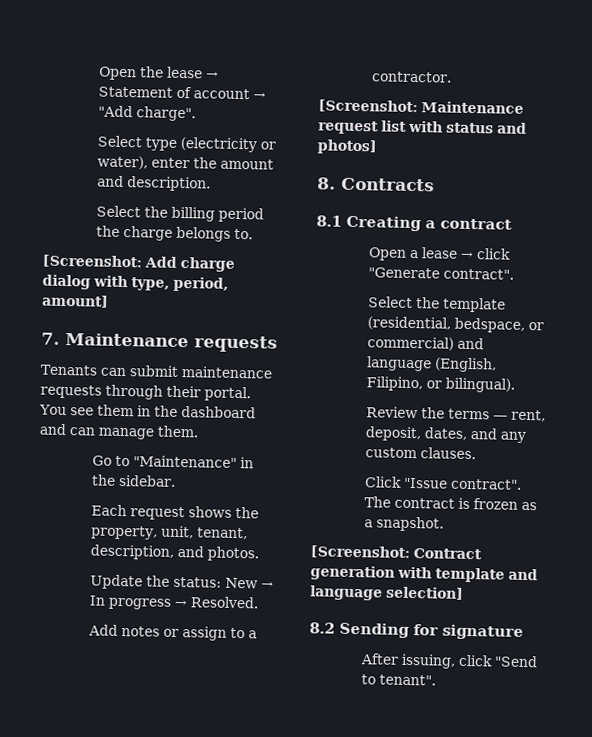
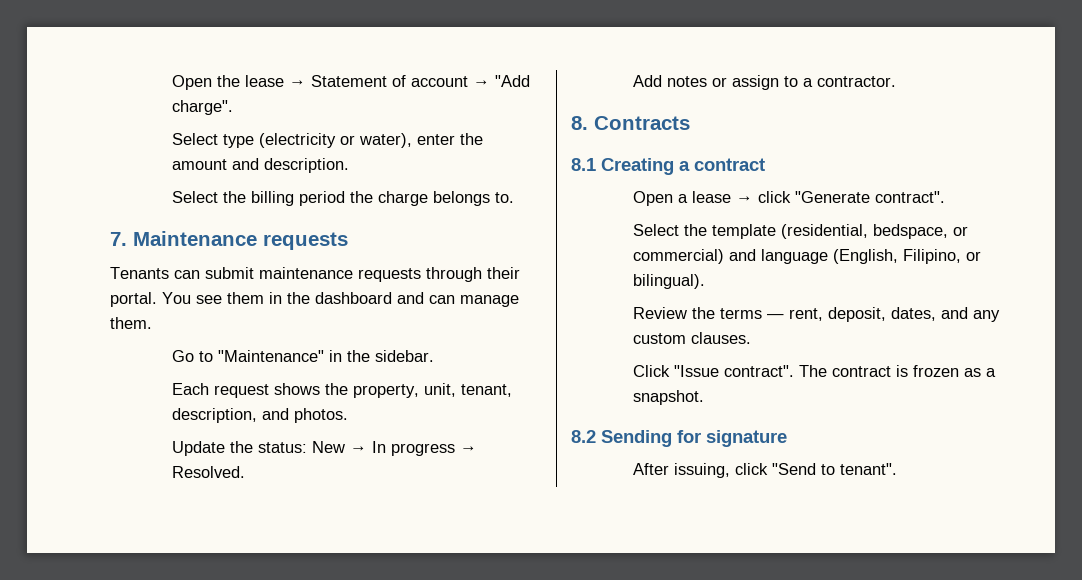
[42,254,235,272] [42,274,229,292] [42,294,109,308] // [Screenshot: Add charge dialog with type, period, amount] -> (514, 197) none
[318,99,524,114] [318,120,527,135] [317,139,377,155] // [Screenshot: Maintenance request list with status and photos] -> (896, 81) none
[310,545,482,560] [310,565,538,583] [310,585,464,601] // [Screenshot: Contract generation with template and language selection] -> (704, 397) none

